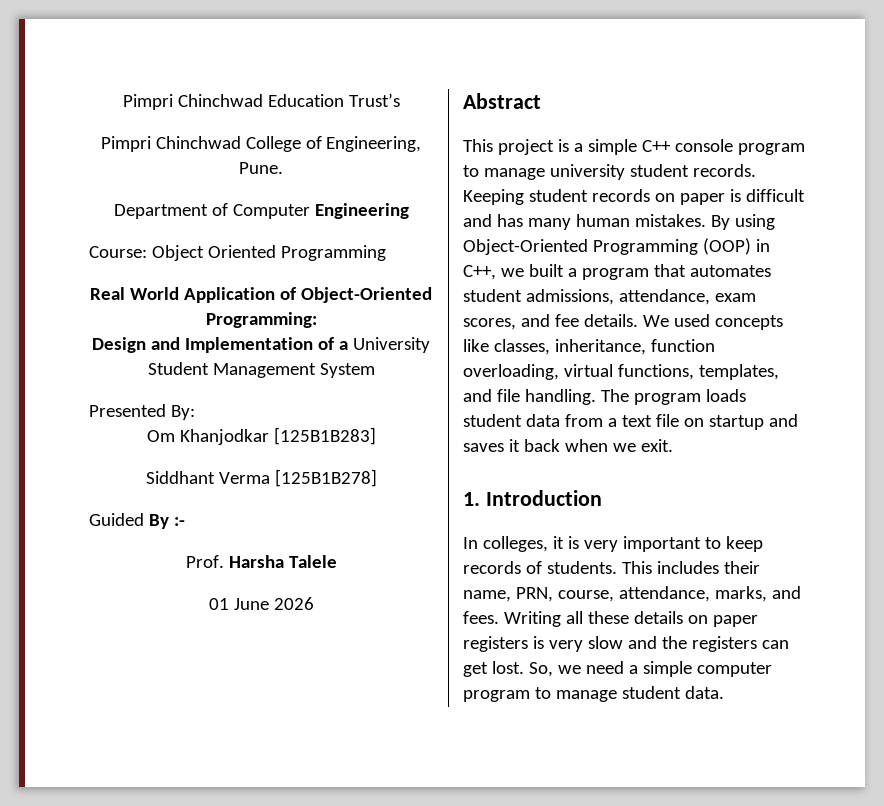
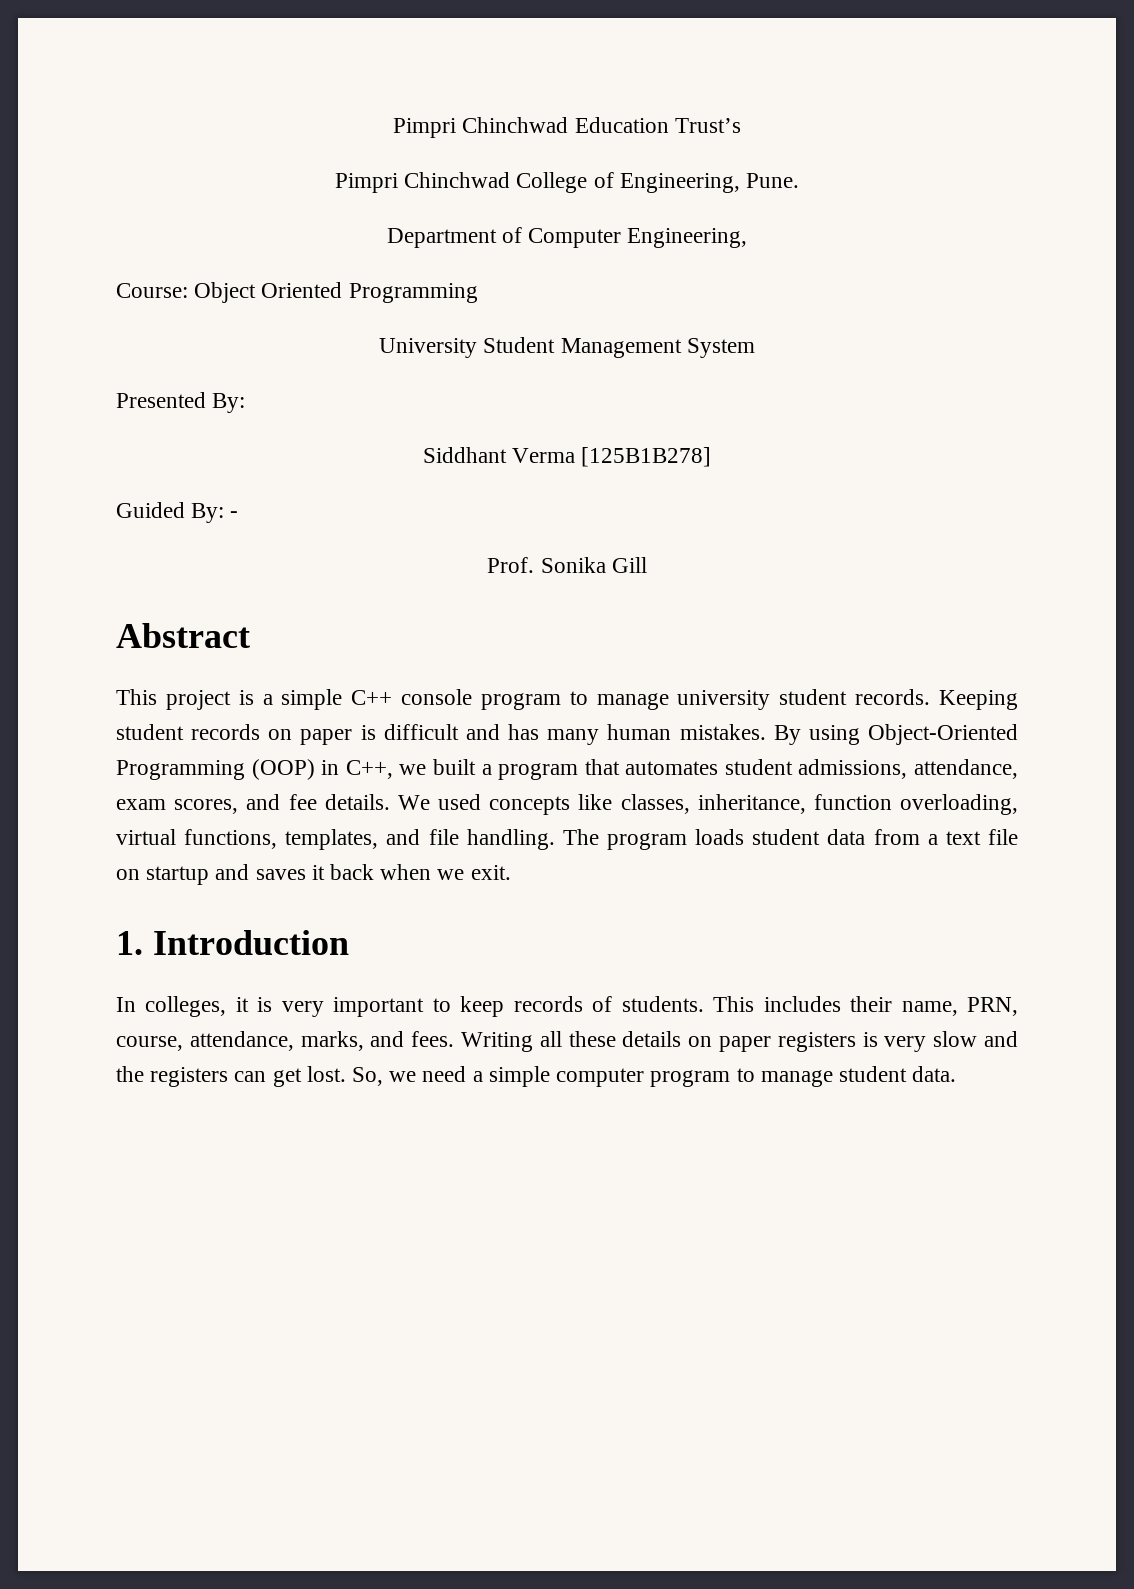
[314,203,409,219] Engineering -> [627,228,748,248] Engineering,
[90,287,432,303] [205,312,317,328] [92,337,348,353] Real World Application of Object-Oriented Programming: // Design and Implementation of a -> (478, 293) none
[146,427,376,445] // Om Khanjodkar [125B1B283] -> (246, 403) none
[148,514,185,529] By :- -> [191,503,239,523] By: -
[228,555,337,568] [208,597,314,610] Harsha Talele // 01 June 2026 -> [540,557,647,573] Sonika Gill

